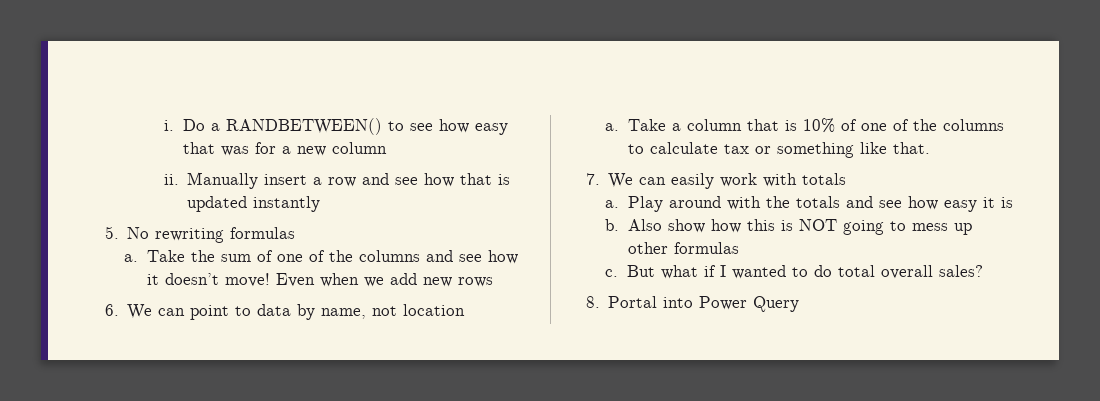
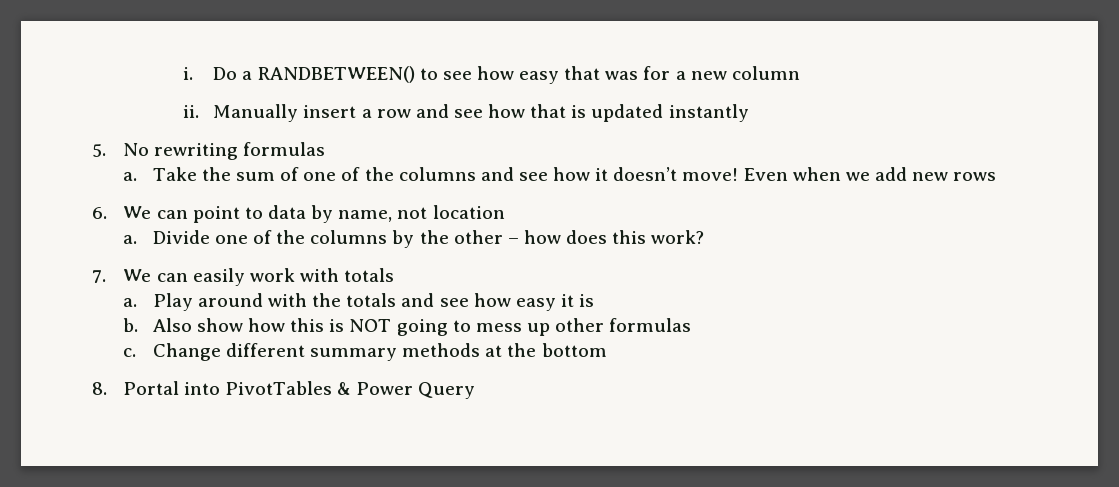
[627,118,1004,133] [627,142,930,158] Take a column that is 10% of one of the columns to calculate tax or something like that. -> [152,230,705,248] Divide one of the columns by the other – how does this work?
[626,265,983,279] But what if I wanted to do total overall sales? -> [152,343,607,361] Change different summary methods at the bottom
(693, 302) none -> [224,381,351,395] PivotTables &

